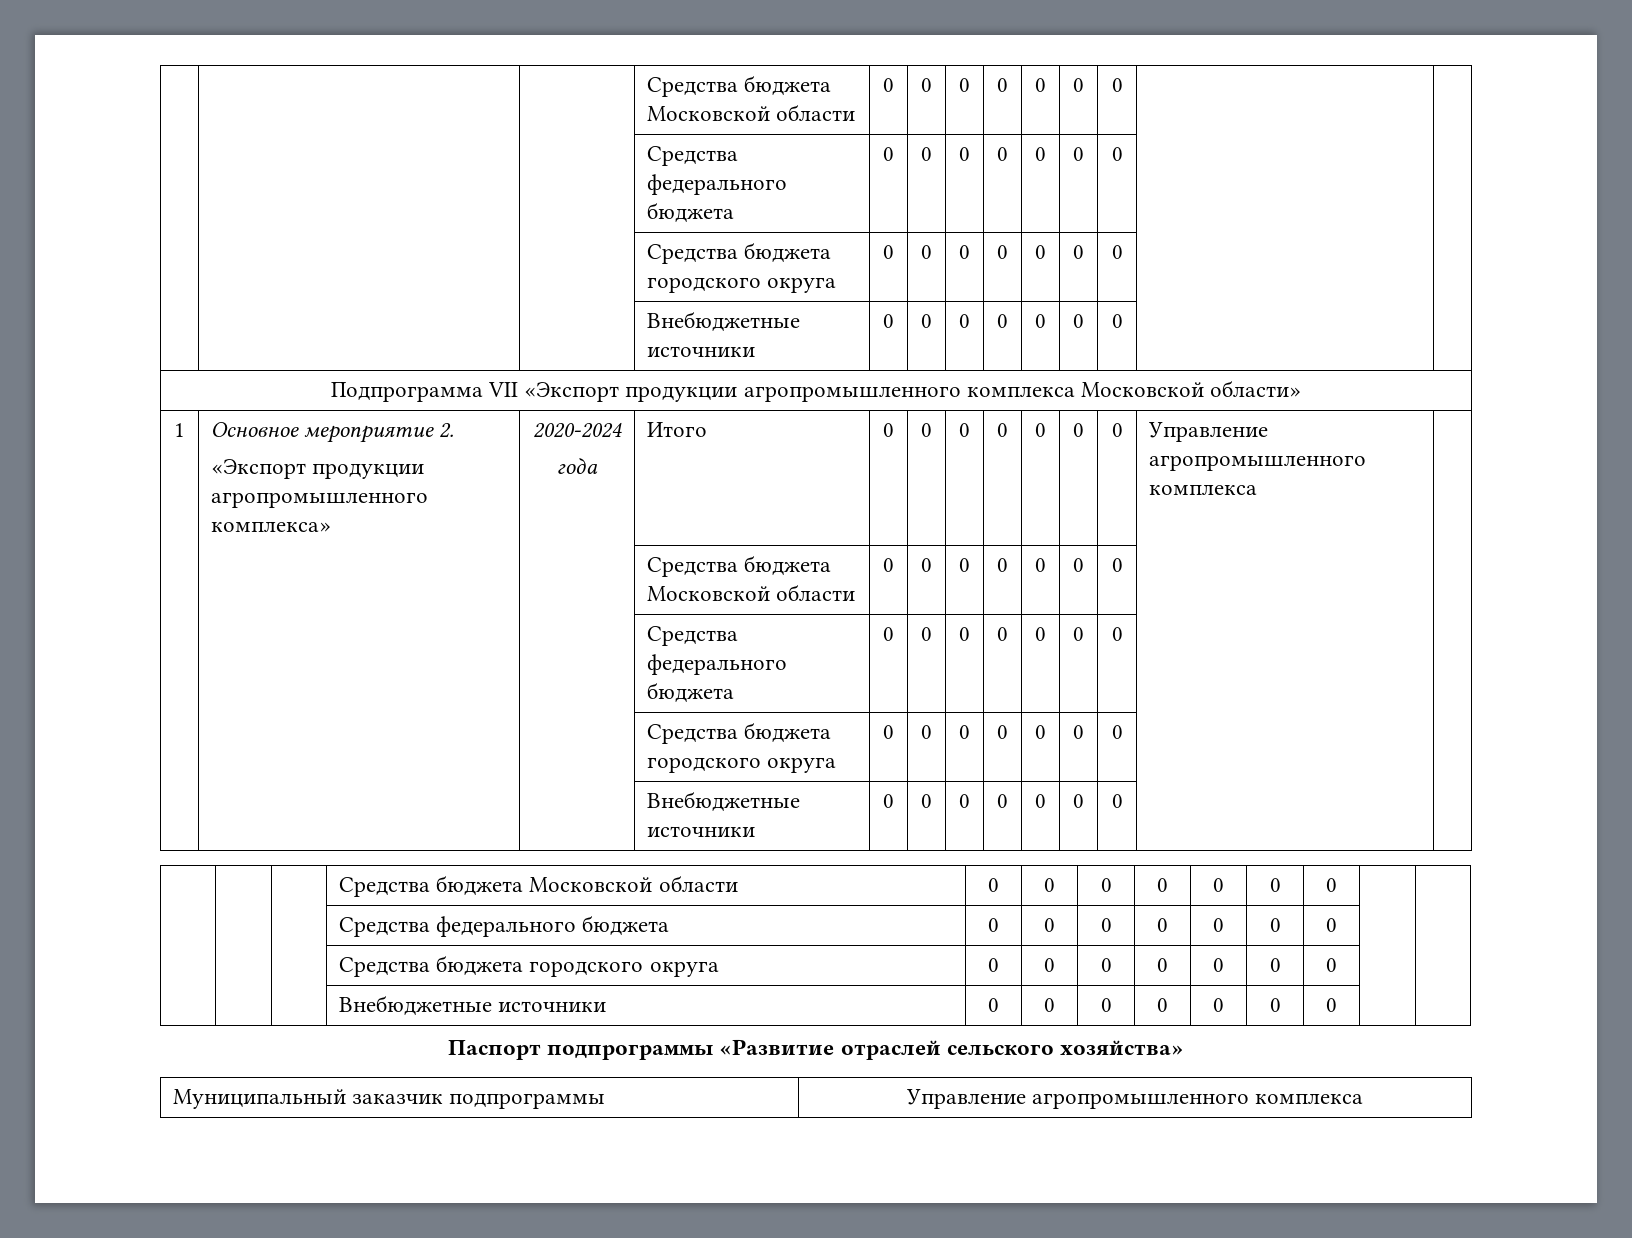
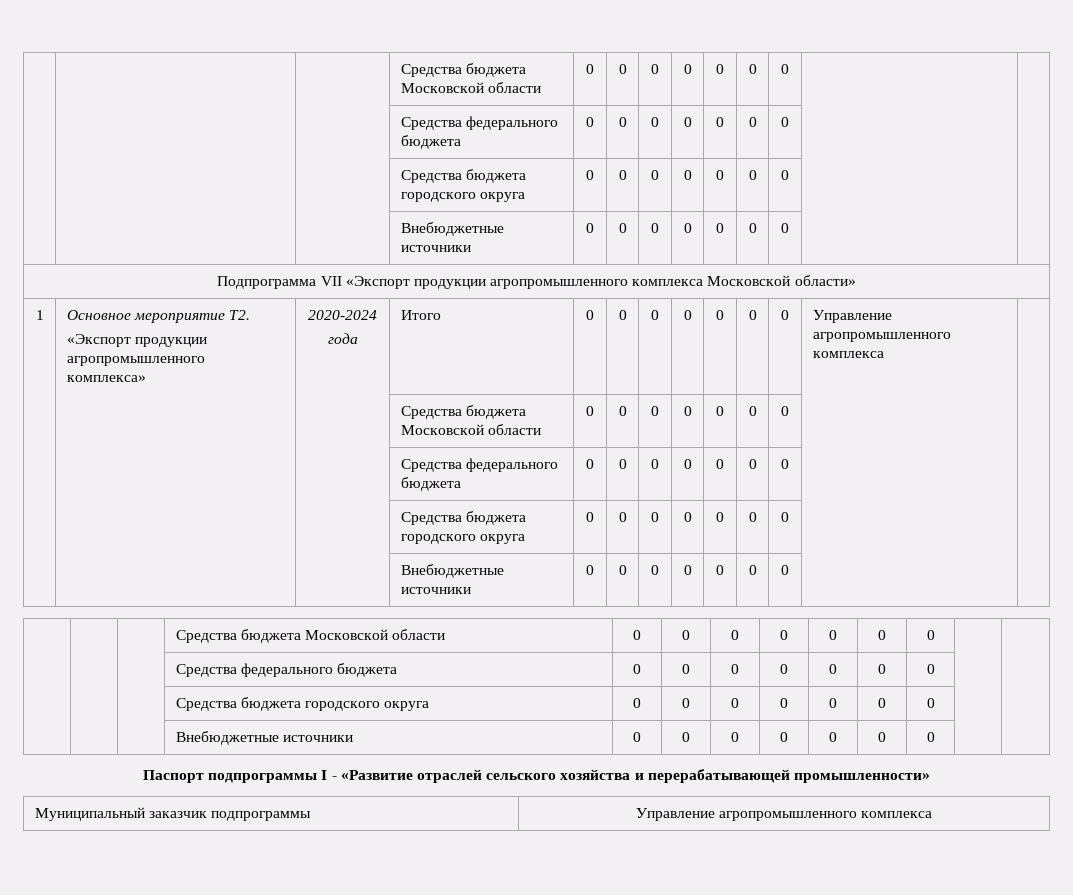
[439,423,455,438] 2. -> [229,310,251,320] Т2.
(714, 1052) none -> [321,770,337,780] I -
[1060,1040,1185,1055] хозяйства» -> [560,769,930,783] хозяйства и перерабатывающей промышленности»

